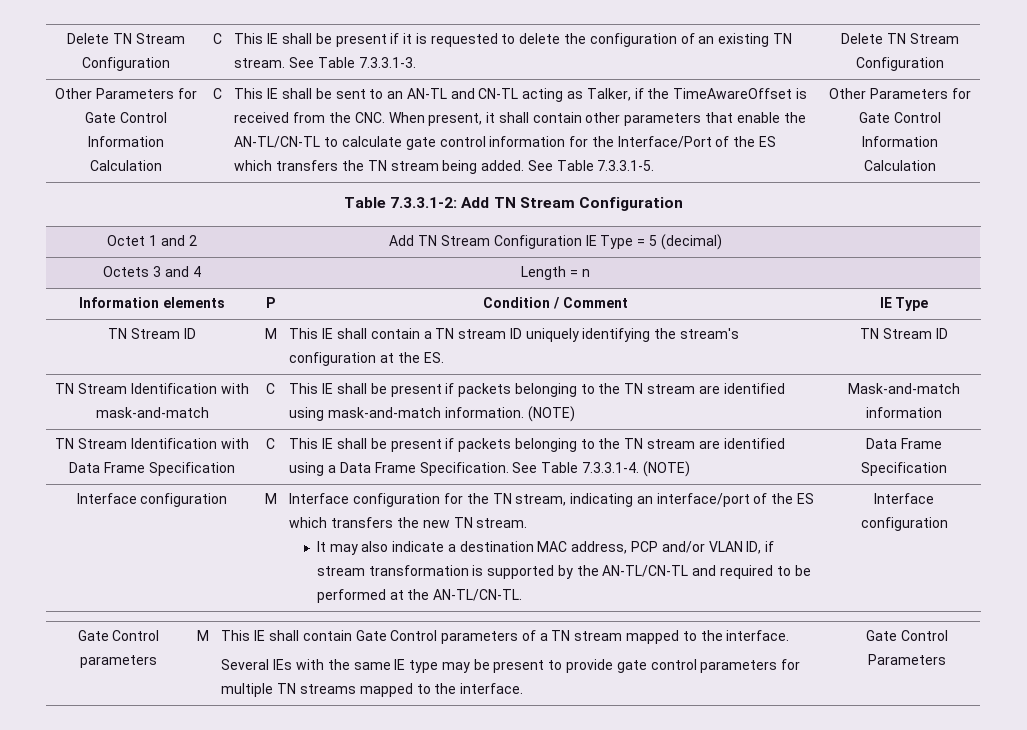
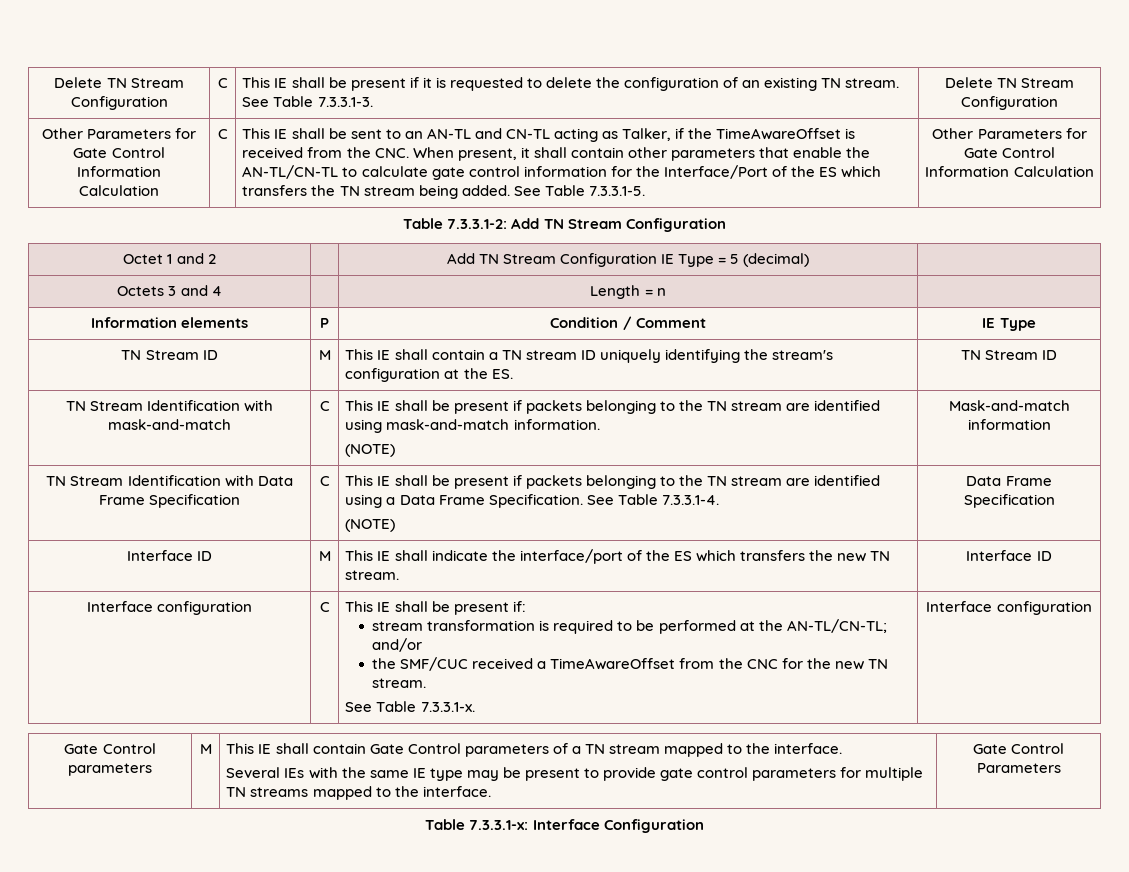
(524, 412) none -> (600, 424) //
(639, 467) none -> (719, 500) //
[140,493,228,507] [264,493,277,504] [289,493,653,507] configuration | M | Interface configuration for the TN stream, indicating an -> [197,551,213,561] [318,551,331,561] [345,550,516,561] ID | M | This IE shall indicate the
[316,541,775,555] [316,565,717,579] // It may also indicate a destination MAC address, PCP and/or VLAN ID, if stream transformation is supported by the AN-TL/CN-TL and -> [966,550,1052,561] [86,601,253,615] [319,602,330,612] [345,601,526,615] [372,620,550,631] | Interface ID // Interface configuration | C | This IE shall be present if: // stream transformation is
[433,589,523,601] AN-TL/CN-TL. -> [786,619,887,633] [372,638,423,652] [372,657,888,671] [372,678,427,688] [345,701,475,712] AN-TL/CN-TL; and/or // the SMF/CUC received a TimeAwareOffset from the CNC for the new TN stream. // See Table 7.3.3.1-x.
(946, 659) none -> [425,819,704,833] // Table 7.3.3.1-x: Interface Configuration

